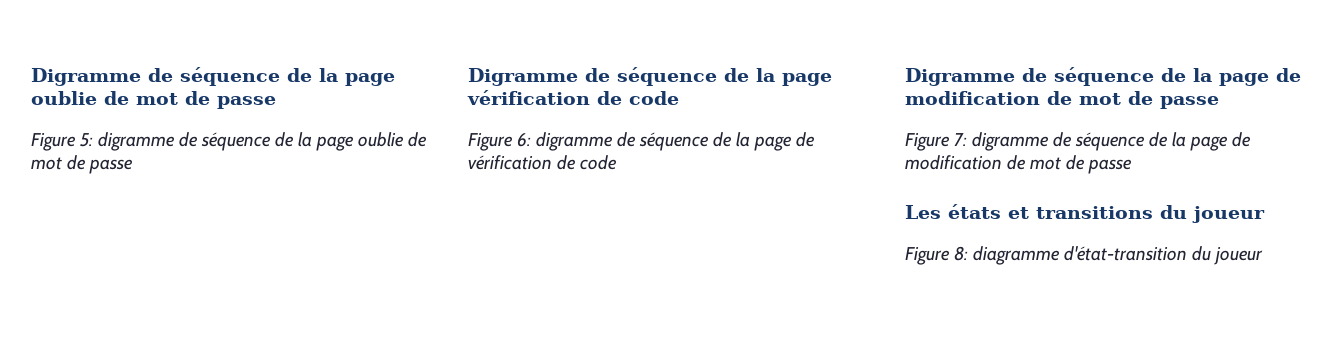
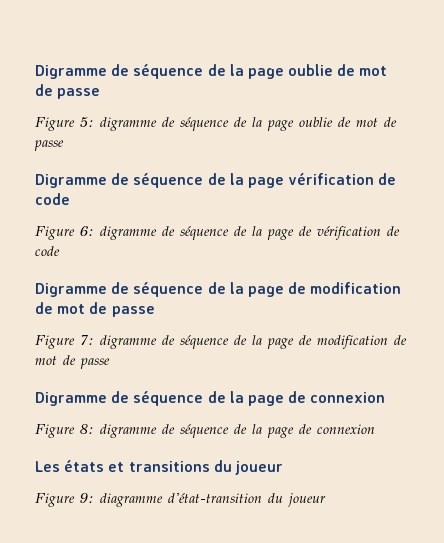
(1132, 166) none -> [35,391,386,406] [35,424,375,438] // Digramme de séquence de la page de connexion // Figure 8: digramme de séquence de la page de connexion
[953,246,968,261] 8: -> [80,493,94,503] 9:

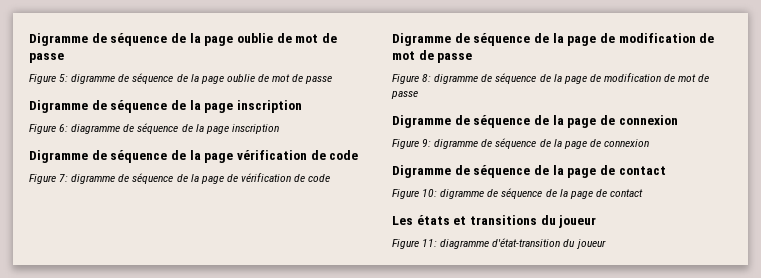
(64, 145) none -> [29,100,302,113] [29,123,279,134] // Digramme de séquence de la page inscription // Figure 6: diagramme de séquence de la page inscription
[80,226,94,236] 6: -> [59,174,69,182] 7:
[80,335,94,345] 7: -> [422,74,432,82] 8:
[80,424,94,434] 8: -> [422,139,432,147] 9:
(375, 429) none -> [392,165,666,178] [392,188,643,199] // Digramme de séquence de la page de contact // Figure 10: digramme de séquence de la page de contact
[80,493,94,503] 9: -> [422,239,438,247] 11:

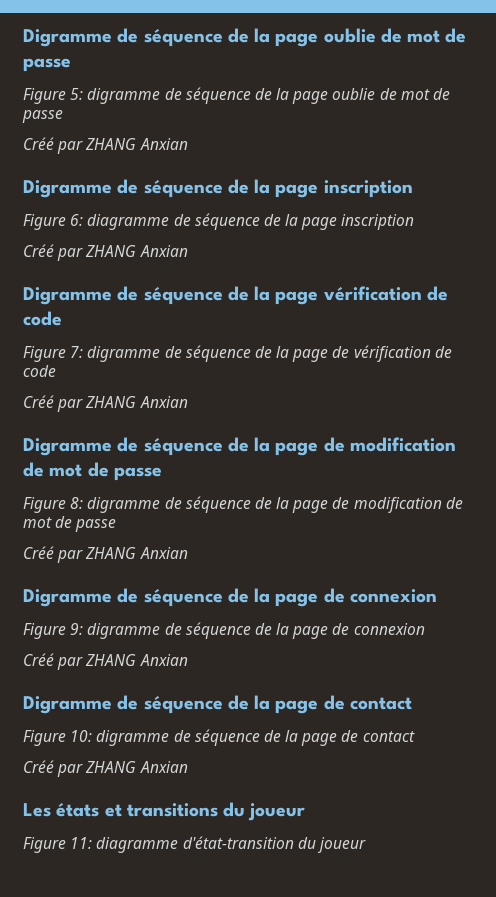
(333, 80) none -> [23,137,188,154] // Créé par ZHANG Anxian
(279, 129) none -> [23,244,188,261] // Créé par ZHANG Anxian
(331, 178) none -> [23,395,188,412] // Créé par ZHANG Anxian
(418, 95) none -> [23,546,188,563] // Créé par ZHANG Anxian
(649, 143) none -> [23,653,188,670] // Créé par ZHANG Anxian
(643, 193) none -> [23,760,188,777] // Créé par ZHANG Anxian

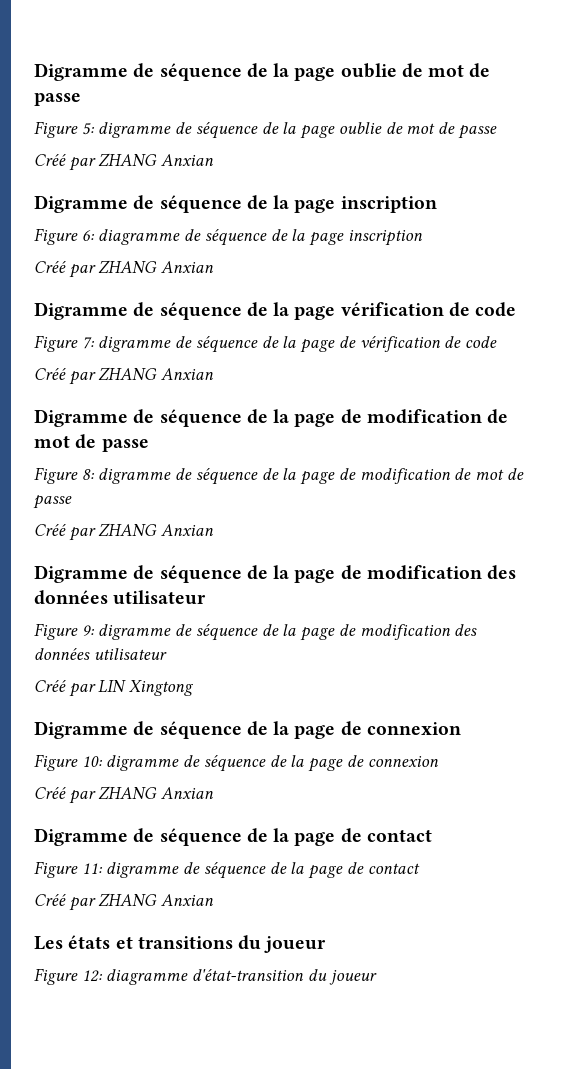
(188, 553) none -> [34,565,517,583] [34,590,207,605] [34,623,478,641] [34,648,167,660] [34,680,195,697] // Digramme de séquence de la page de modification des données utilisateur // Figure 9: digramme de séquence de la page de modification des données utilisateur // Créé par LIN Xingtong
[70,623,84,635] 9: -> [81,756,103,767] 10:
[70,730,93,742] 10: -> [81,863,103,874] 11:
[70,837,93,849] 11: -> [81,970,103,982] 12:

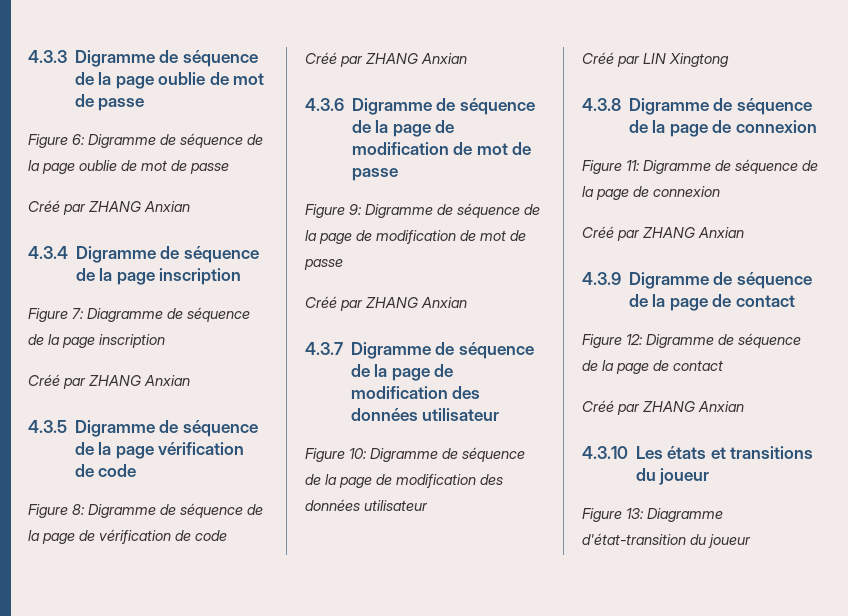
(34, 72) none -> [28,50,67,63] 4.3.3
[81,122,172,138] 5: digramme -> [72,134,157,148] 6: Digramme
(215, 160) none -> [28,246,68,259] 4.3.4
[81,229,181,245] 6: diagramme -> [72,308,164,322] 7: Diagramme
(215, 267) none -> [28,420,67,433] 4.3.5
[81,336,172,352] 7: digramme -> [72,504,157,518] 8: Digramme
(215, 374) none -> [305,98,344,111] 4.3.6
[81,468,172,484] 8: digramme -> [349,204,434,218] 9: Digramme
(215, 530) none -> [305,342,343,355] 4.3.7
[81,624,172,640] 9: digramme -> [349,448,439,462] 10: Digramme
(195, 688) none -> [582,98,621,111] 4.3.8
[81,755,180,771] 10: digramme -> [626,160,712,174] 11: Digramme
(215, 793) none -> [582,272,621,285] 4.3.9
[81,862,180,878] 11: digramme -> [626,334,715,348] 12: Digramme
(215, 900) none -> [582,446,628,459] 4.3.10
[81,969,189,985] 12: diagramme -> [626,508,724,522] 13: Diagramme

